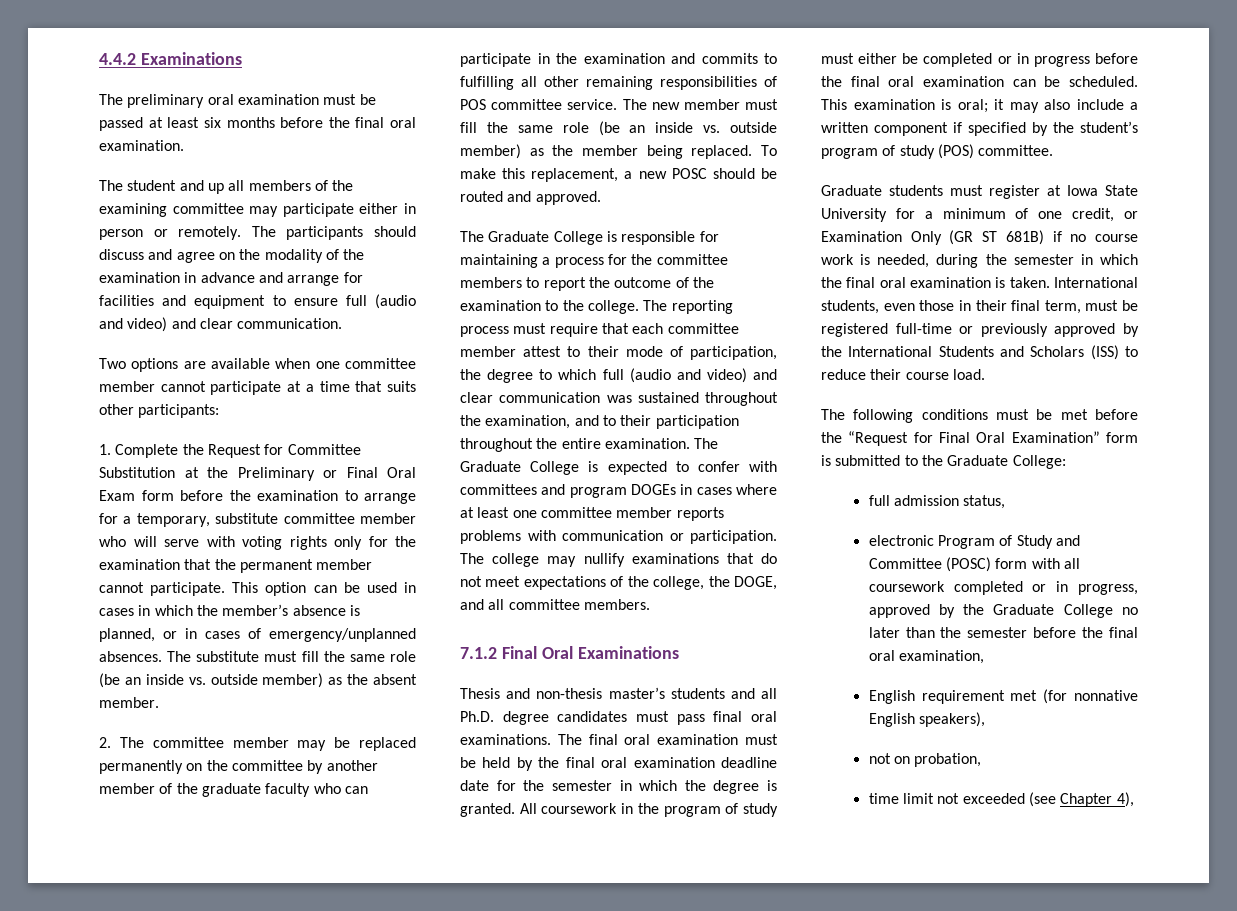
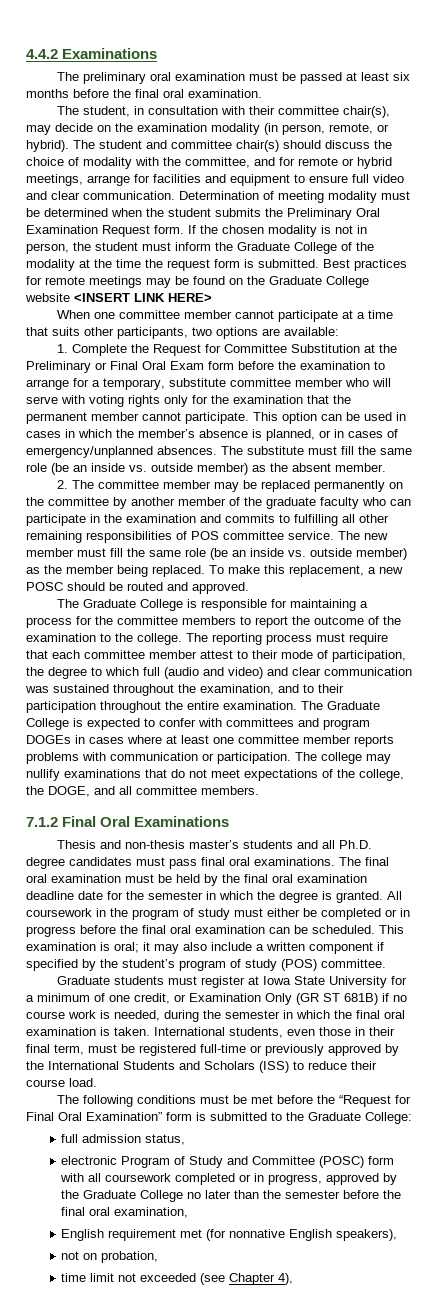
[127,180,354,194] [99,203,417,217] [99,226,416,240] [99,249,365,263] [99,272,283,283] student and up all members of the examining committee may participate either in person or remotely. The participants should discuss and agree on the modality of the examination in advance and -> [83,106,391,118] [26,123,389,135] [26,140,392,152] [26,157,392,169] [26,174,83,186] student, in consultation with their committee chair(s), may decide on the examination modality (in person, remote, or hybrid). The student and committee chair(s) should discuss the choice of modality with the committee, and for remote or hybrid meetings,
[374,294,416,309] [99,317,168,332] (audio and video) -> [373,174,404,183] video
[99,358,311,372] // Two options are available when -> [179,191,410,203] [26,208,380,220] [26,225,367,237] [26,242,374,254] [26,259,407,271] [26,276,369,288] [25,293,212,302] [57,310,91,319] Determination of meeting modality must be determined when the student submits the Preliminary Oral Examination Request form. If the chosen modality is not in person, the student must inform the Graduate College of the modality at the time the request form is submitted. Best practices for remote meetings may be found on the Graduate College website <INSERT LINK HERE> // When
[138,404,220,418] participants: -> [117,327,339,339] participants, two options are available:

